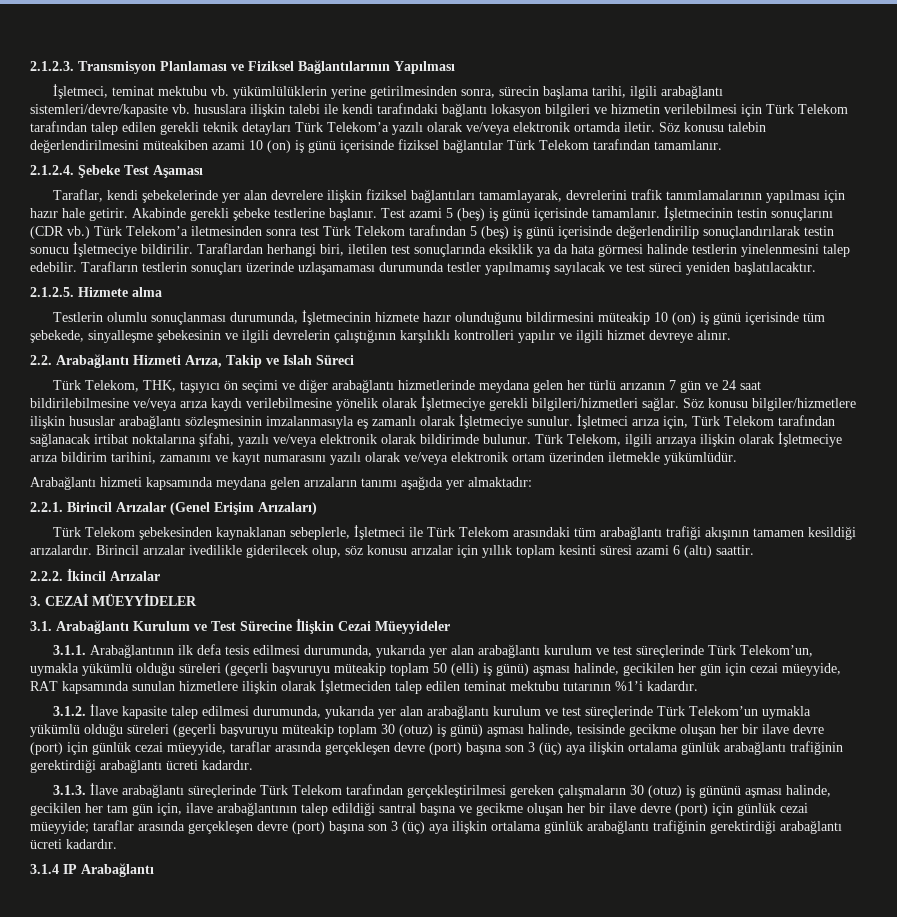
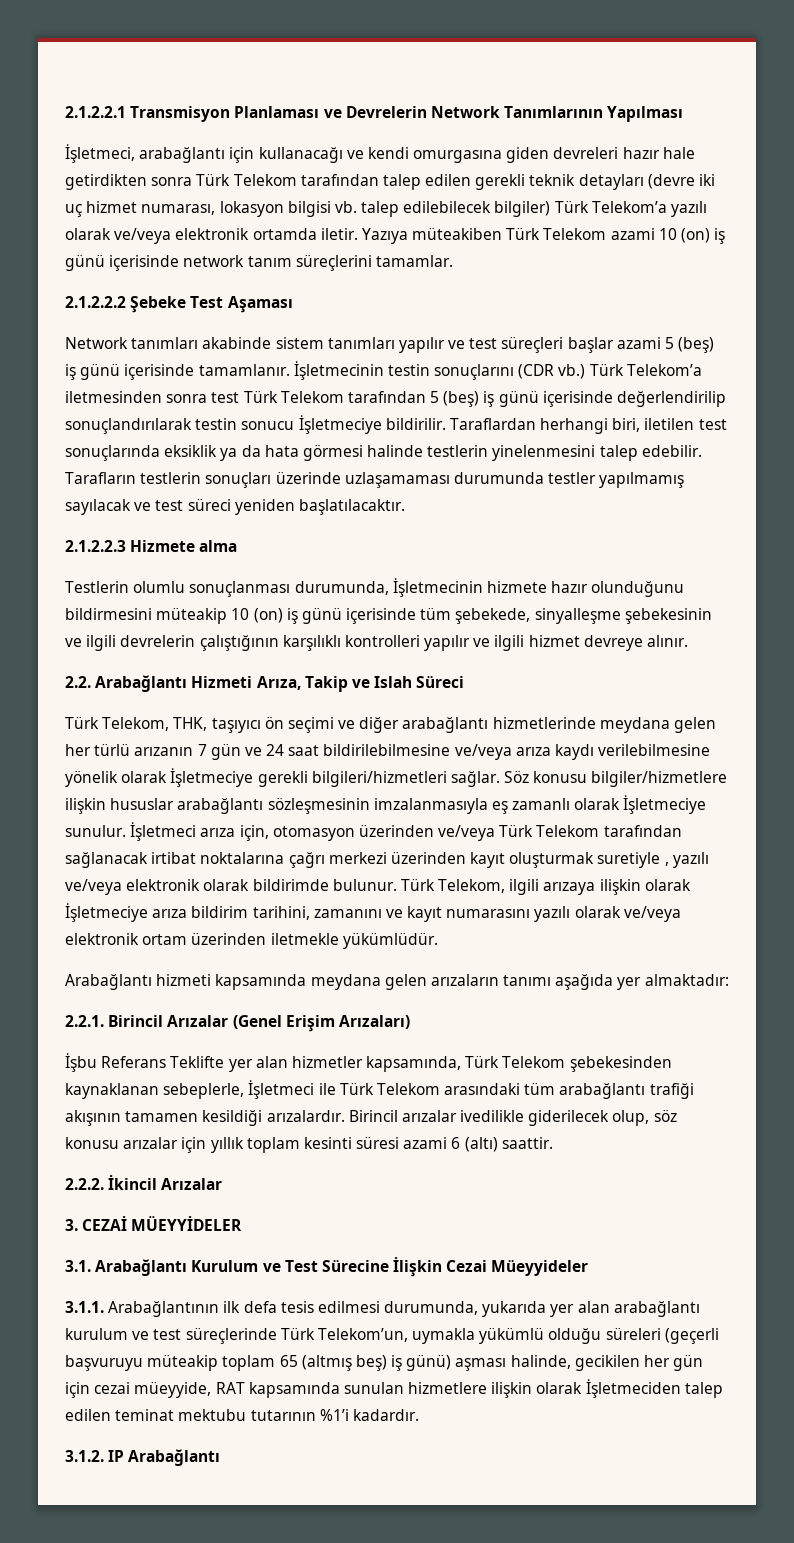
[30,61,74,71] 2.1.2.3. -> [65,106,126,118] 2.1.2.2.1
[248,60,390,74] Fiziksel Bağlantılarının -> [345,106,604,118] Devrelerin Network Tanımlarının
[111,85,723,99] [30,103,762,117] teminat mektubu vb. yükümlülüklerin yerine getirilmesinden sonra, sürecin başlama tarihi, ilgili arabağlantı sistemleri/devre/kapasite vb. hususlara ilişkin talebi ile kendi tarafındaki bağlantı lokasyon bilgileri ve hizmetin verilebilmesi için -> [139,147,695,163] [65,174,193,190] arabağlantı için kullanacağı ve kendi omurgasına giden devreleri hazır hale getirdikten sonra
(291, 128) none -> [647,174,716,189] [65,201,551,217] (devre iki uç hizmet numarası, lokasyon bilgisi vb. talep edilebilecek bilgiler)
[659,122,766,132] [30,139,208,153] Söz konusu talebin değerlendirilmesini müteakiben -> [361,228,607,244] Yazıya müteakiben Türk Telekom
[398,139,722,153] [30,165,203,178] [52,189,845,203] [30,208,405,221] fiziksel bağlantılar Türk Telekom tarafından tamamlanır. // 2.1.2.4. Şebeke Test Aşaması // Taraflar, kendi şebekelerinde yer alan devrelere ilişkin fiziksel bağlantıları tamamlayarak, devrelerini trafik tanımlamalarının yapılması için hazır hale getirir. Akabinde gerekli şebeke testlerine başlanır. Test -> [183,255,453,271] [65,296,293,313] [65,337,614,353] network tanım süreçlerini tamamlar. // 2.1.2.2.2 Şebeke Test Aşaması // Network tanımları akabinde sistem tanımları yapılır ve test süreçleri başlar
[30,287,74,297] 2.1.2.5. -> [65,540,126,552] 2.1.2.2.3
(688, 422) none -> [272,825,496,841] otomasyon üzerinden ve/veya
[199,433,234,447] şifahi, -> [288,852,669,868] çağrı merkezi üzerinden kayıt oluşturmak suretiyle ,
(317, 508) none -> [65,1053,462,1072] İşbu Referans Teklifte yer alan hizmetler kapsamında,
[433,663,479,676] 50 (elli) -> [279,1355,387,1371] 65 (altmış beş)
[89,704,811,719] [30,723,824,737] [30,741,843,755] [30,759,253,773] [52,783,831,798] [30,802,808,816] [30,820,842,834] [30,839,117,849] [30,864,59,874] İlave kapasite talep edilmesi durumunda, yukarıda yer alan arabağlantı kurulum ve test süreçlerinde Türk Telekom’un uymakla yükümlü olduğu süreleri (geçerli başvuruyu müteakip toplam 30 (otuz) iş günü) aşması halinde, tesisinde gecikme oluşan her bir ilave devre (port) için günlük cezai müeyyide, taraflar arasında gerçekleşen devre (port) başına son 3 (üç) aya ilişkin ortalama günlük arabağlantı trafiğinin gerektirdiği arabağlantı ücreti kadardır. // 3.1.3. İlave arabağlantı süreçlerinde Türk Telekom tarafından gerçekleştirilmesi gereken çalışmaların 30 (otuz) iş gününü aşması halinde, gecikilen her tam gün için, ilave arabağlantının talep edildiği santral başına ve gecikme oluşan her bir ilave devre (port) için günlük cezai müeyyide; taraflar arasında gerçekleşen devre (port) başına son 3 (üç) aya ilişkin ortalama günlük arabağlantı trafiğinin gerektirdiği arabağlantı ücreti kadardır. // 3.1.4 -> (104, 1456) none

